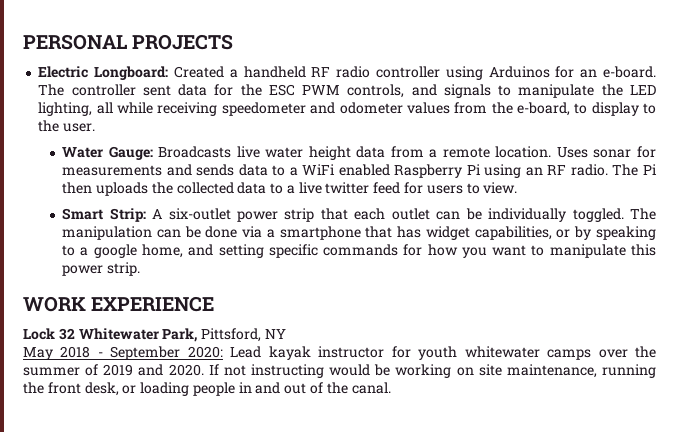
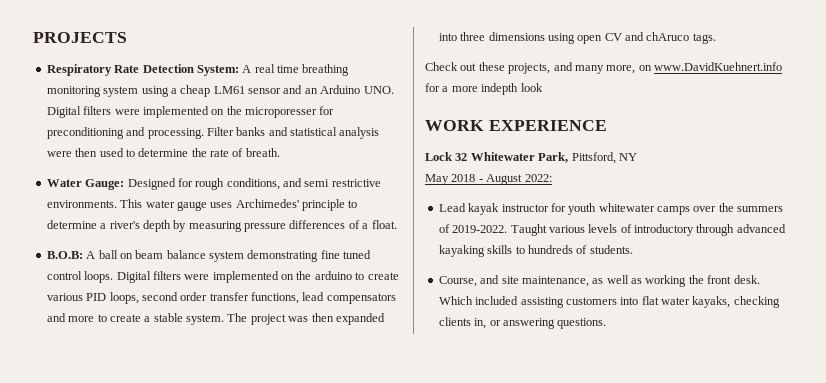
[23,34,127,50] PERSONAL -> (33, 37) none
[38,66,656,80] [38,84,657,98] [38,102,657,116] [38,120,96,132] [62,146,657,160] [62,164,657,178] [62,182,518,196] [62,208,656,222] [62,226,656,240] [62,244,656,258] [62,262,140,276] Electric Longboard: Created a handheld RF radio controller using Arduinos for an e-board. The controller sent data for the ESC PWM controls, and signals to manipulate the LED lighting, all while receiving speedometer and odometer values from the e-board, to display to the user. // Water Gauge: Broadcasts live water height data from a remote location. Uses sonar for measurements and sends data to a WiFi enabled Raspberry Pi using an RF radio. The Pi then uploads the collected data to a live twitter feed for users to view. // Smart Strip: A six-outlet power strip that each outlet can be individually toggled. The manipulation can be done via a smartphone that has widget capabilities, or by speaking to a google home, and setting specific commands for how you want to manipulate this power strip. -> [46,64,350,76] [46,85,394,97] [46,106,335,118] [46,127,380,139] [46,148,280,157] [46,178,381,190] [46,199,358,211] [46,220,397,232] [46,250,372,262] [46,271,399,283] [46,292,396,304] [46,313,385,325] [438,32,716,44] [425,62,782,74] [425,83,543,95] Respiratory Rate Detection System: A real time breathing monitoring system using a cheap LM61 sensor and an Arduino UNO. Digital filters were implemented on the microporesser for preconditioning and processing. Filter banks and statistical analysis were then used to determine the rate of breath. // Water Gauge: Designed for rough conditions, and semi restrictive environments. This water gauge uses Archimedes' principle to determine a river's depth by measuring pressure differences of a float. // B.O.B: A ball on beam balance system demonstrating fine tuned control loops. Digital filters were implemented on the arduino to create various PID loops, second order transfer functions, lead compensators and more to create a stable system. The project was then expanded into three dimensions using open CV and chAruco tags. // Check out these projects, and many more, on www.DavidKuehnert.info for a more indepth look
[110,346,223,360] September 2020: -> [486,174,552,185] August 2022: //
[23,364,656,378] [23,382,391,396] summer of 2019 and 2020. If not instructing would be working on site maintenance, running the front desk, or loading people in and out of the canal. -> [737,206,784,212] [438,224,786,236] [438,245,633,257] [438,275,760,287] [438,296,780,308] [438,317,607,329] summers of 2019-2022. Taught various levels of introductory through advanced kayaking skills to hundreds of students. // Course, and site maintenance, as well as working the front desk. Which included assisting customers into flat water kayaks, checking clients in, or answering questions.

